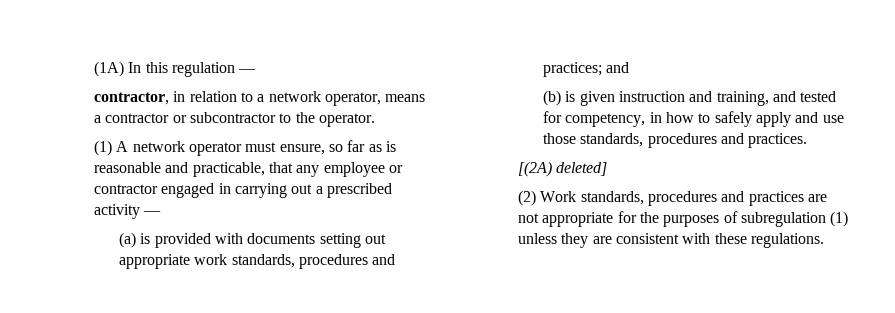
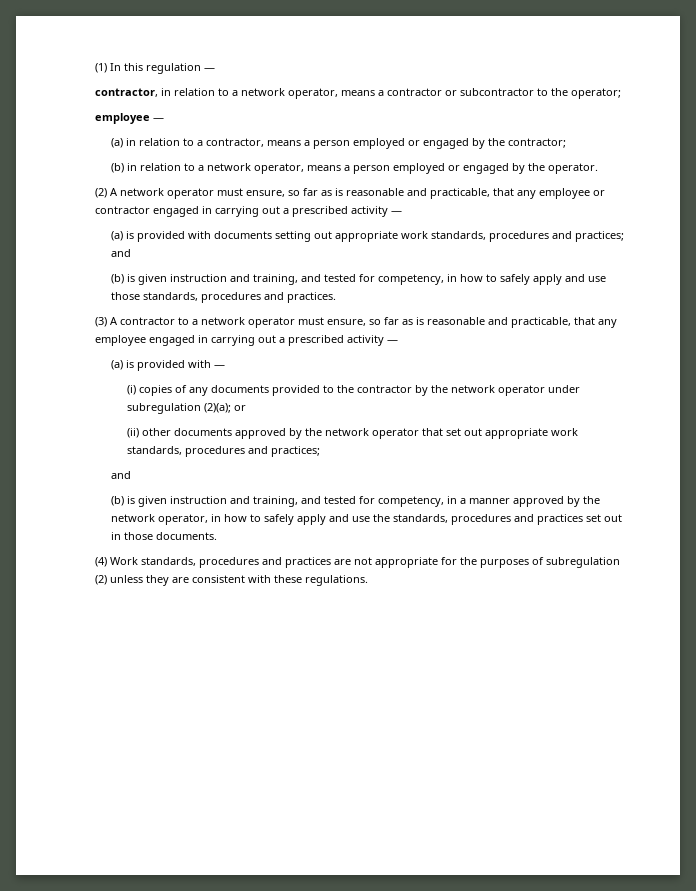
[94,61,125,77] (1A) -> [95,63,108,73] (1)
(315, 117) none -> [571,88,622,99] [95,113,165,124] [111,138,567,149] [111,163,546,174] operator; // employee — // (a) in relation to a contractor, means a person employed or engaged by the contractor; // (b) in relation to a network operator, means a person employed or engaged by the
[94,140,113,156] (1) -> [95,188,108,198] (2)
[518,161,608,177] [518,190,537,206] [(2A) deleted] // (2) -> [95,317,618,328] [95,335,399,346] [111,360,226,371] [127,385,581,396] [127,403,247,414] [127,428,579,439] [127,446,321,457] [111,471,132,479] [111,496,601,507] [111,514,623,525] [111,532,218,540] [95,557,108,567] (3) A contractor to a network operator must ensure, so far as is reasonable and practicable, that any employee engaged in carrying out a prescribed activity — // (a) is provided with — // (i) copies of any documents provided to the contractor by the network operator under subregulation (2)(a); or // (ii) other documents approved by the network operator that set out appropriate work standards, procedures and practices; // and // (b) is given instruction and training, and tested for competency, in a manner approved by the network operator, in how to safely apply and use the standards, procedures and practices set out in those documents. // (4)
[830,211,849,227] (1) -> [95,575,108,585] (2)

